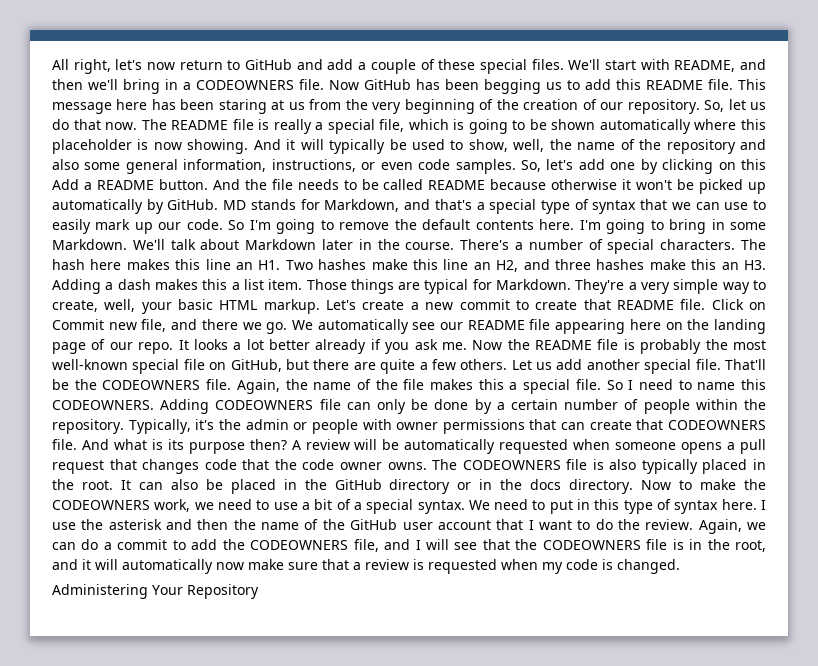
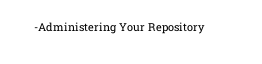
[52,59,767,74] [52,79,766,94] [52,99,767,114] [52,119,766,134] [52,139,767,154] [52,159,766,174] [52,179,767,194] [52,199,766,214] [52,219,767,234] [52,239,766,254] [52,259,766,272] [52,279,766,294] [52,299,767,314] [52,319,767,334] [52,339,767,354] [52,359,767,374] [52,379,767,394] [52,399,767,414] [52,419,766,434] [52,439,767,454] [52,459,766,474] [52,479,766,494] [52,499,767,514] [52,519,767,534] [52,539,767,552] [52,559,680,574] [52,584,148,599] All right, let's now return to GitHub and add a couple of these special files. We'll start with README, and then we'll bring in a CODEOWNERS file. Now GitHub has been begging us to add this README file. This message here has been staring at us from the very beginning of the creation of our repository. So, let us do that now. The README file is really a special file, which is going to be shown automatically where this placeholder is now showing. And it will typically be used to show, well, the name of the repository and also some general information, instructions, or even code samples. So, let's add one by clicking on this Add a README button. And the file needs to be called README because otherwise it won't be picked up automatically by GitHub. MD stands for Markdown, and that's a special type of syntax that we can use to easily mark up our code. So I'm going to remove the default contents here. I'm going to bring in some Markdown. We'll talk about Markdown later in the course. There's a number of special characters. The hash here makes this line an H1. Two hashes make this line an H2, and three hashes make this an H3. Adding a dash makes this a list item. Those things are typical for Markdown. They're a very simple way to create, well, your basic HTML markup. Let's create a new commit to create that README file. Click on Commit new file, and there we go. We automatically see our README file appearing here on the landing page of our repo. It looks a lot better already if you ask me. Now the README file is probably the most well‑known special file on GitHub, but there are quite a few others. Let us add another special file. That'll be the CODEOWNERS file. Again, the name of the file makes this a special file. So I need to name this CODEOWNERS. Adding CODEOWNERS file can only be done by a certain number of people within the repository. Typically, it's the admin or people with owner permissions that can create that CODEOWNERS file. And what is its purpose then? A review will be automatically requested when someone opens a pull request that changes code that the code owner owns. The CODEOWNERS file is also typically placed in the root. It can also be placed in the GitHub directory or in the docs directory. Now to make the CODEOWNERS work, we need to use a bit of a special syntax. We need to put in this type of syntax here. I use the asterisk and then the name of the GitHub user account that I want to do the review. Again, we can do a commit to add the CODEOWNERS file, and I will see that the CODEOWNERS file is in the root, and it will automatically now make sure that a review is requested when my code is changed. // Administering -> [34,22,117,34] -Administering

